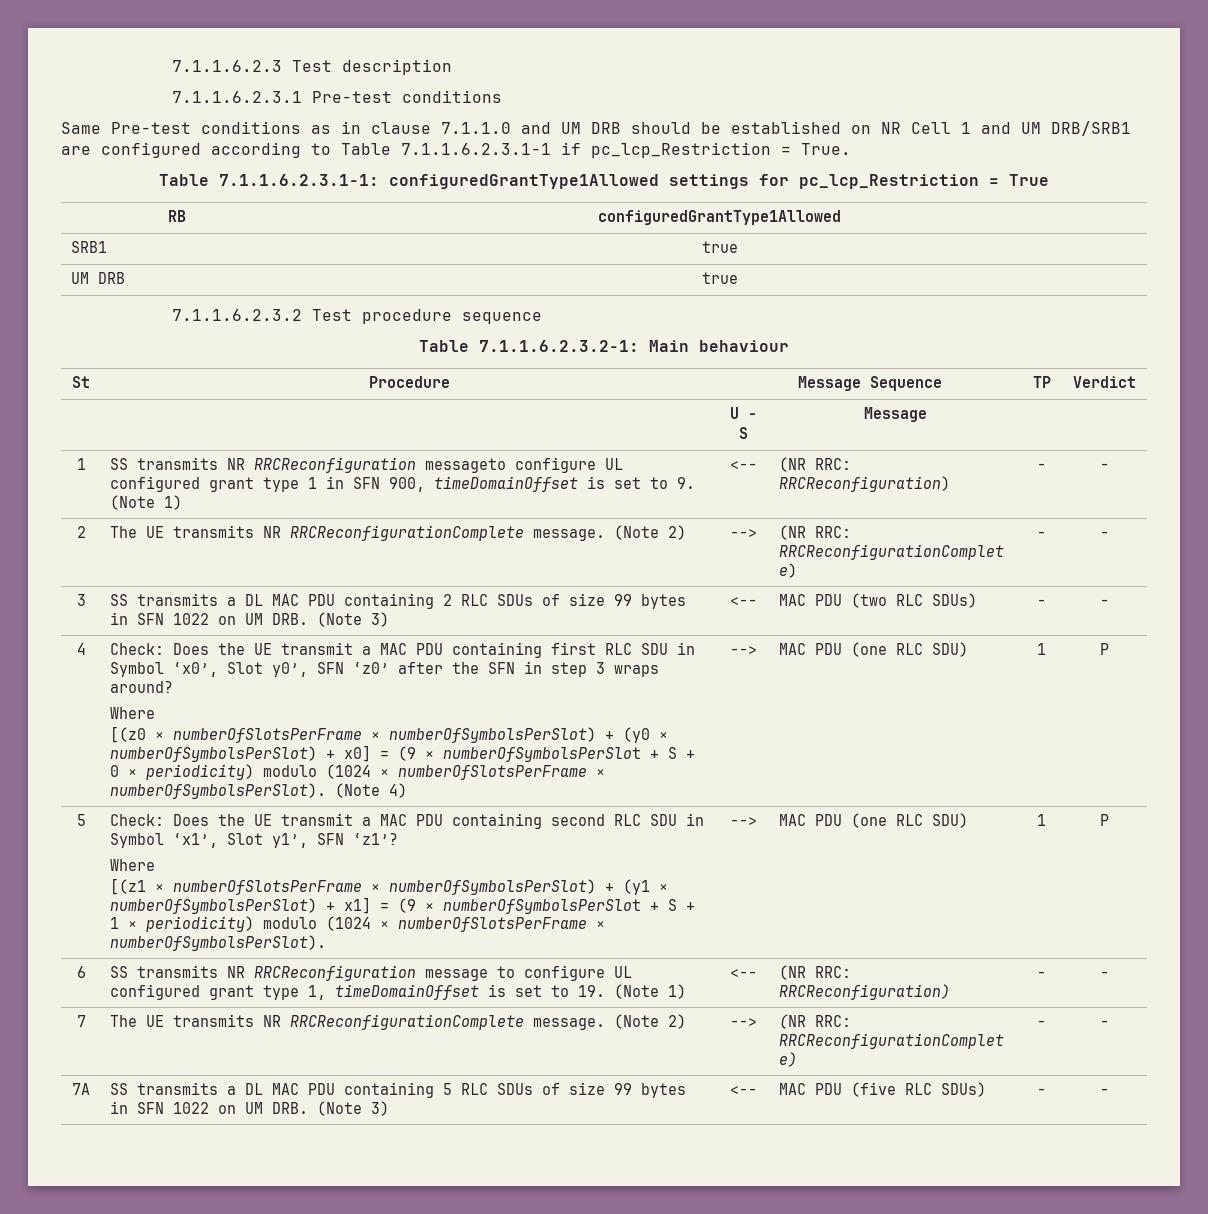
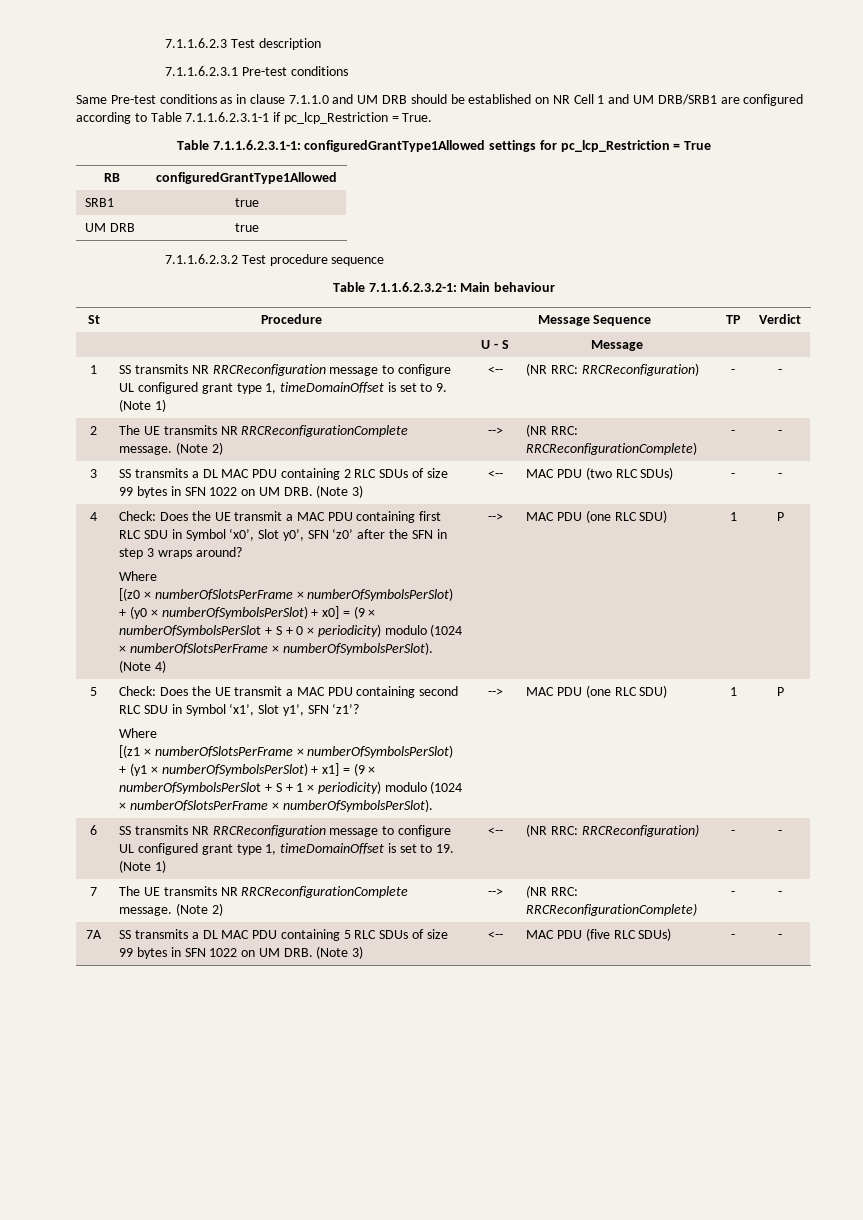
[425,457,624,473] [110,476,426,492] messageto configure UL configured grant type 1 in SFN 900, -> [329,364,451,376] [119,382,277,394] message to configure UL configured grant type 1,

